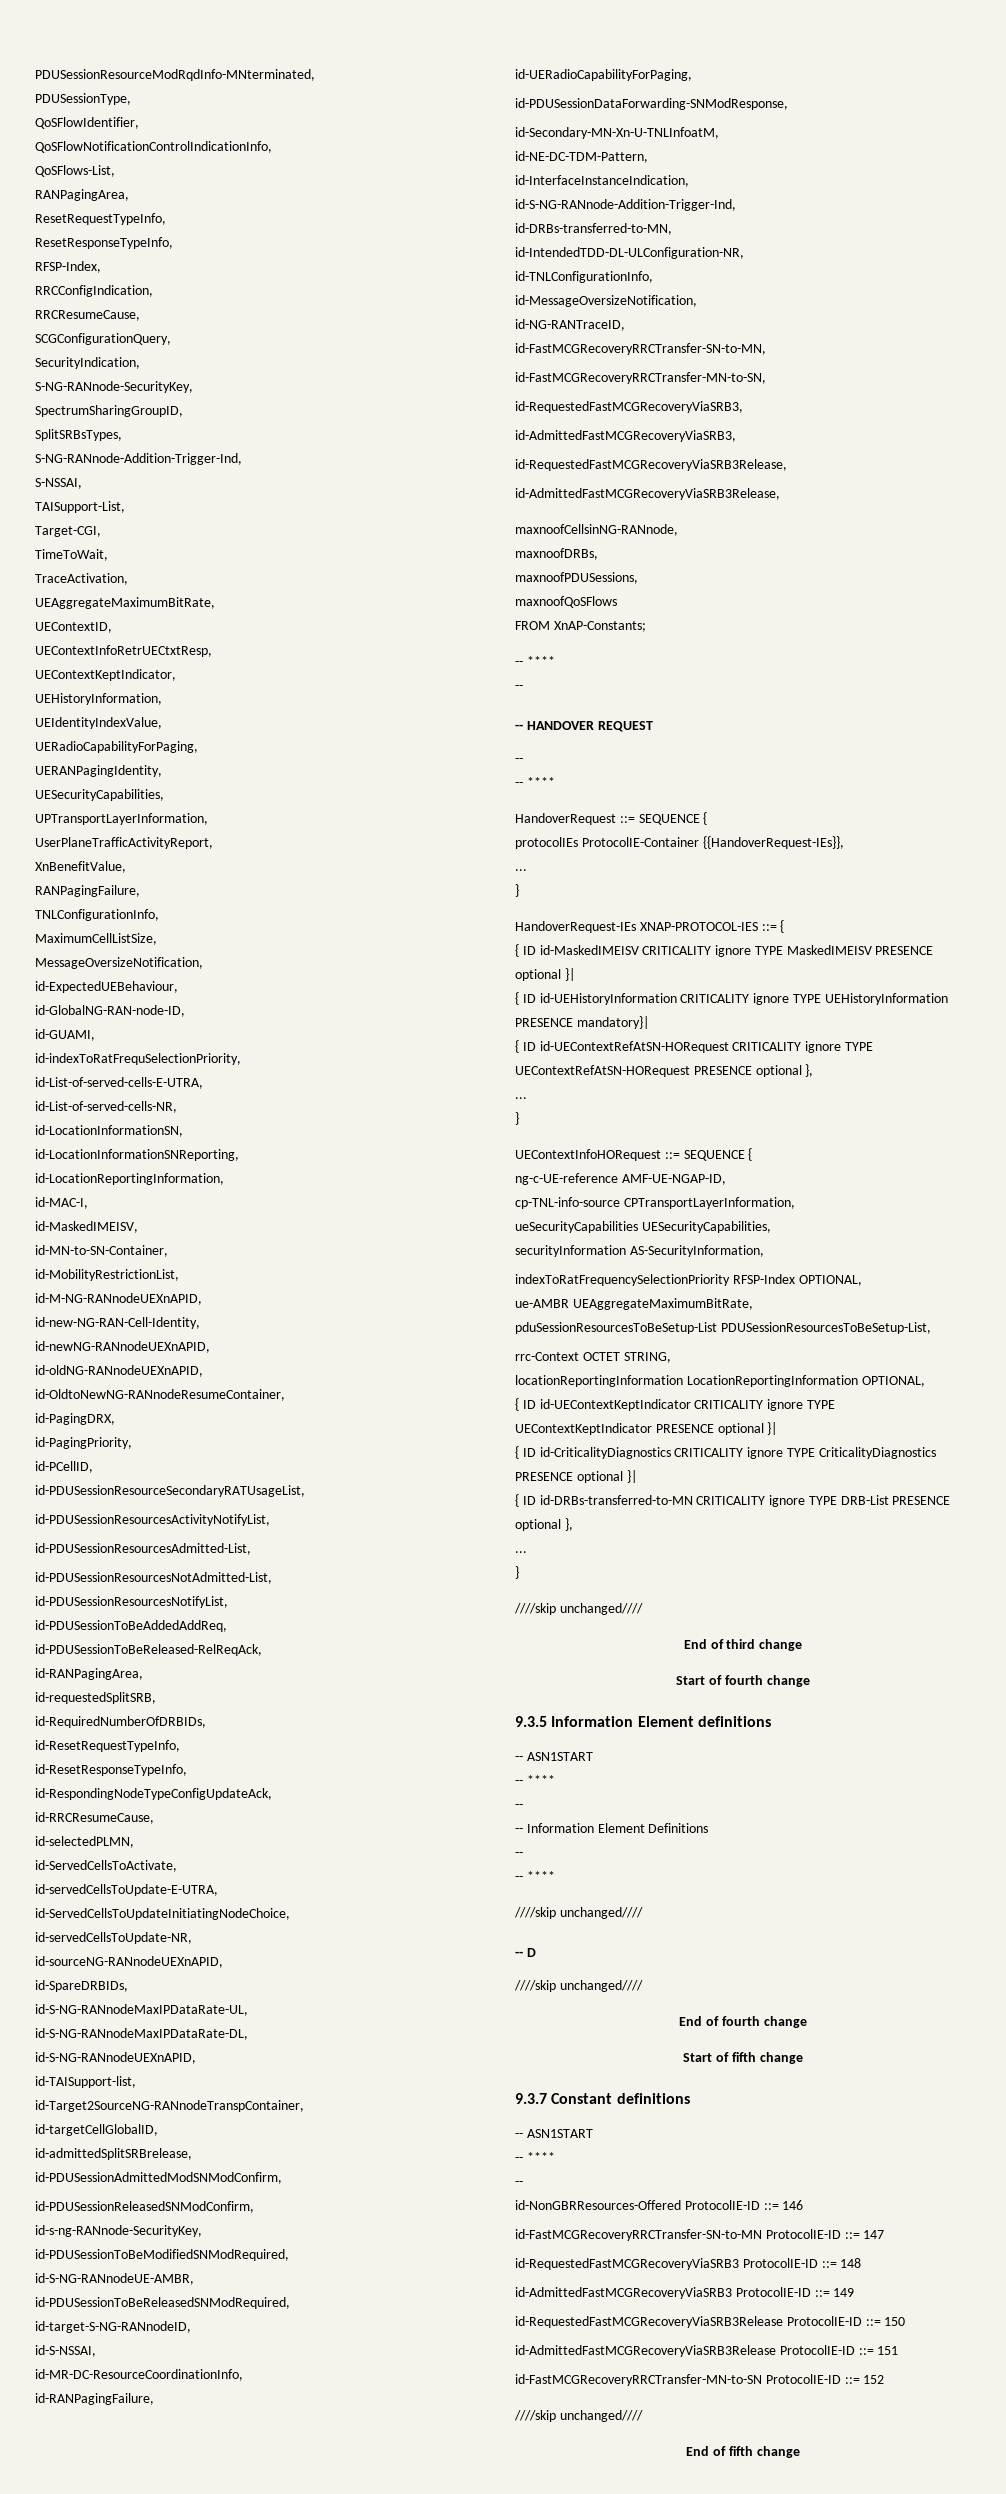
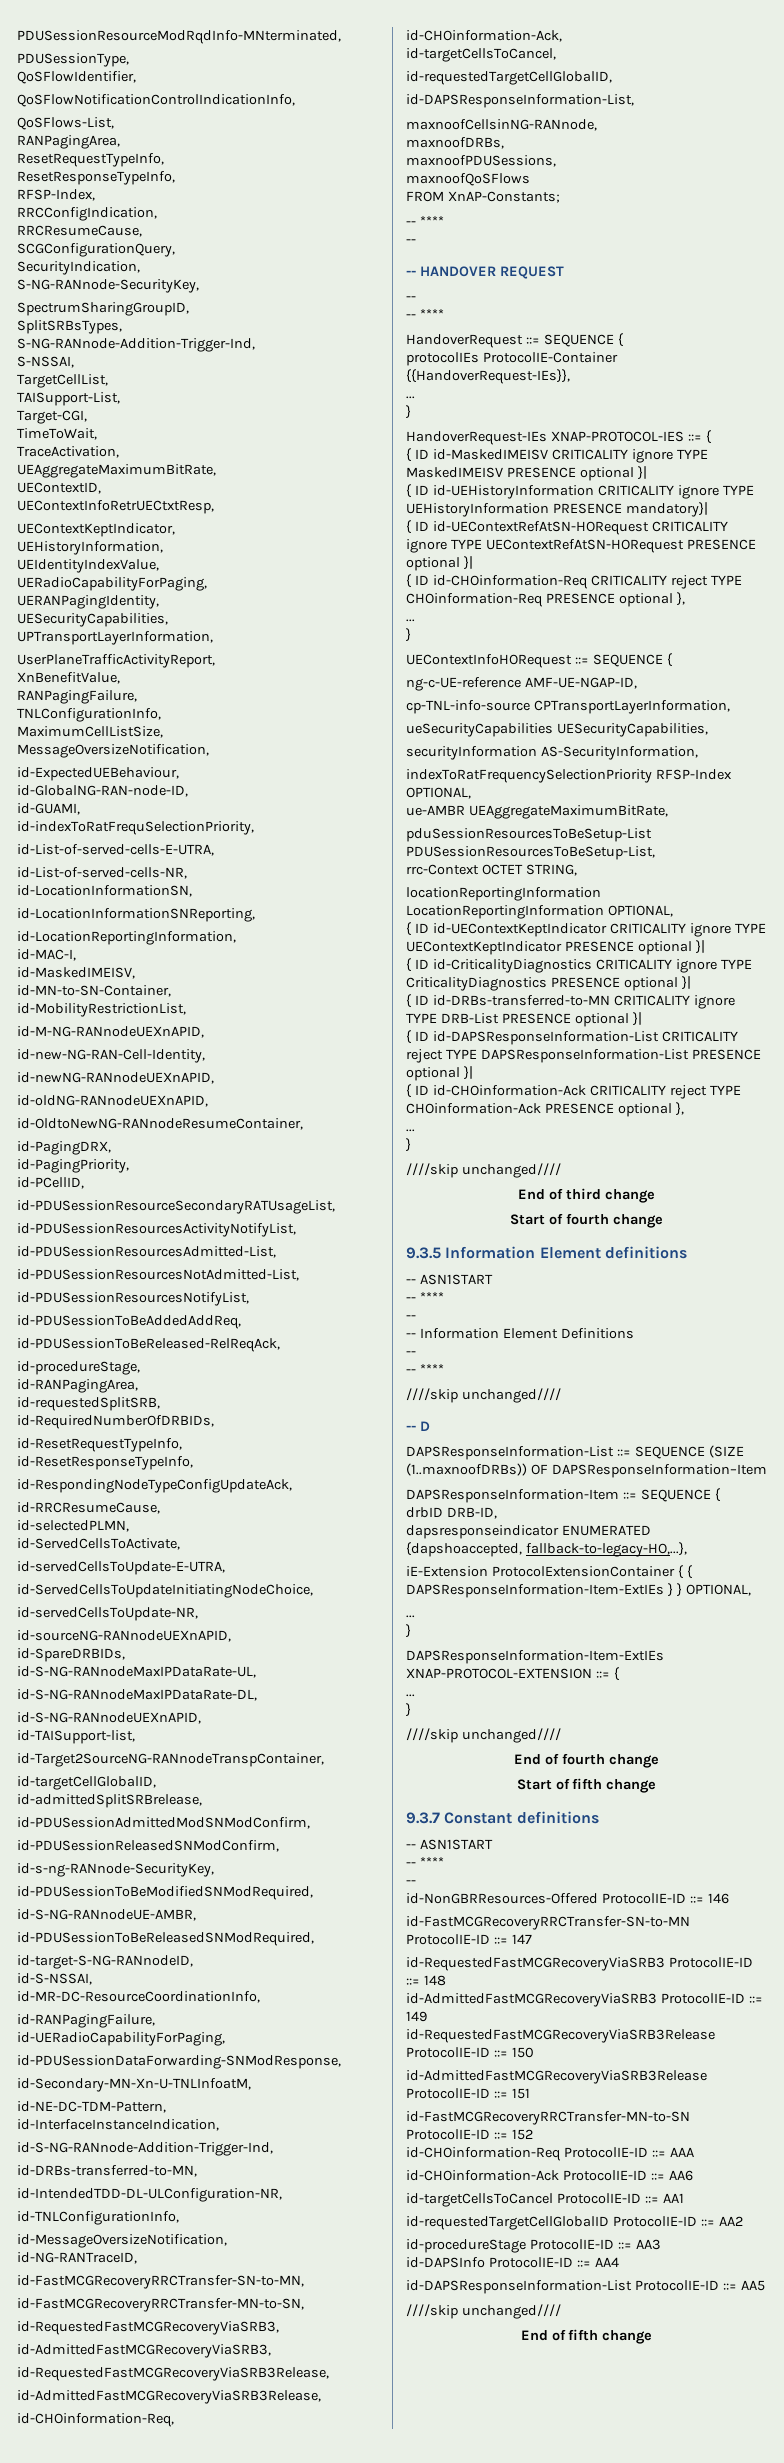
(82, 483) none -> [17,374,108,388] // TargetCellList,
(262, 1650) none -> [17,1361,140,1375] // id-procedureStage,
(780, 494) none -> [17,2413,174,2427] [406,30,562,42] [406,48,556,62] [406,71,612,85] [406,94,634,108] // id-CHOinformation-Req, // id-CHOinformation-Ack, // id-targetCellsToCancel, // id-requestedTargetCellGlobalID, // id-DAPSResponseInformation-List,
(802, 1071) none -> [463,556,473,570] [406,574,742,589] [406,593,673,607] }| // { ID id-CHOinformation-Req CRITICALITY reject TYPE CHOinformation-Req PRESENCE optional
(561, 1525) none -> [632,1012,642,1026] [406,1030,738,1045] [406,1049,761,1063] [406,1066,473,1081] [406,1084,741,1099] [406,1103,672,1117] }| // { ID id-DAPSResponseInformation-List CRITICALITY reject TYPE DAPSResponseInformation-List PRESENCE optional }| // { ID id-CHOinformation-Ack CRITICALITY reject TYPE CHOinformation-Ack PRESENCE optional
(536, 1952) none -> [406,1445,744,1460] [406,1463,767,1478] [406,1488,720,1503] [406,1507,497,1519] [406,1525,651,1539] [406,1542,687,1557] [406,1565,692,1579] [406,1583,751,1598] [406,1615,415,1618] [406,1624,411,1638] [406,1650,664,1664] [406,1667,619,1681] [406,1694,415,1697] [406,1703,411,1717] // DAPSResponseInformation-List ::= SEQUENCE (SIZE (1..maxnoofDRBs)) OF DAPSResponseInformation–Item // DAPSResponseInformation-Item ::= SEQUENCE { // drbID DRB-ID, // dapsresponseindicator ENUMERATED {dapshoaccepted, fallback-to-legacy-HO,...}, // iE-Extension ProtocolExtensionContainer { { DAPSResponseInformation-Item-ExtIEs } } OPTIONAL, // ... // } // DAPSResponseInformation-Item-ExtIEs XNAP-PROTOCOL-EXTENSION ::= { // ... // }
(885, 2379) none -> [406,2147,694,2161] [406,2170,693,2181] [406,2193,684,2207] [406,2216,743,2230] [406,2239,661,2253] [406,2257,619,2268] [406,2280,765,2294] // id-CHOinformation-Req ProtocolIE-ID ::= AAA // id-CHOinformation-Ack ProtocolIE-ID ::= AA6 // id-targetCellsToCancel ProtocolIE-ID ::= AA1 // id-requestedTargetCellGlobalID ProtocolIE-ID ::= AA2 // id-procedureStage ProtocolIE-ID ::= AA3 // id-DAPSInfo ProtocolIE-ID ::= AA4 // id-DAPSResponseInformation-List ProtocolIE-ID ::= AA5

